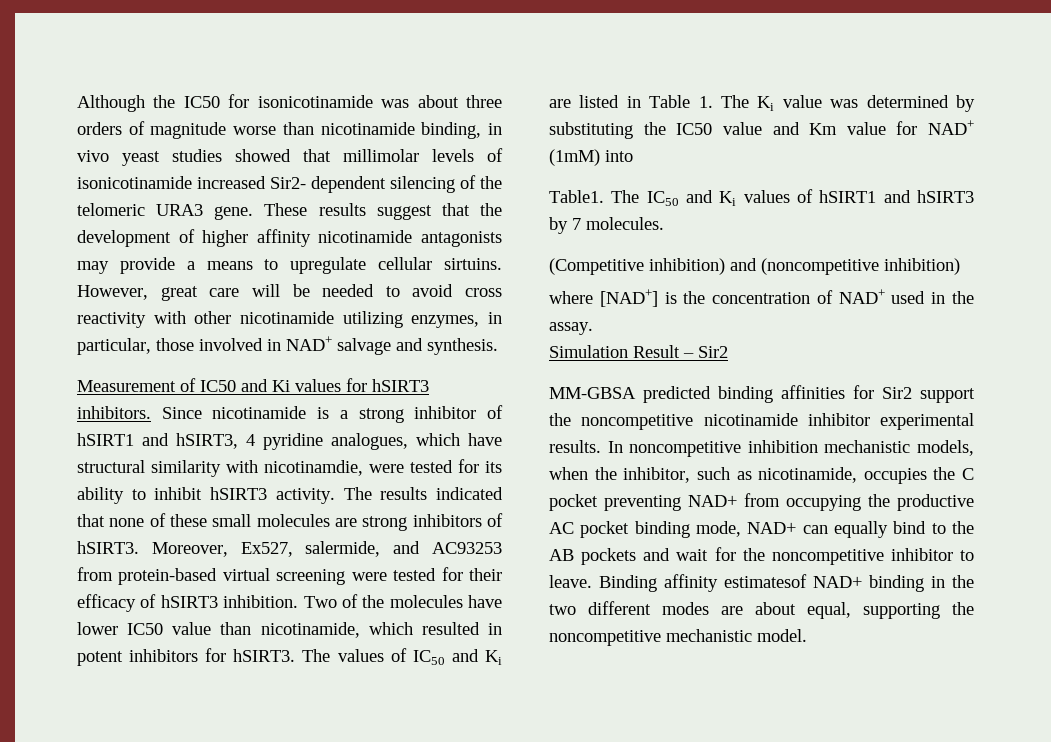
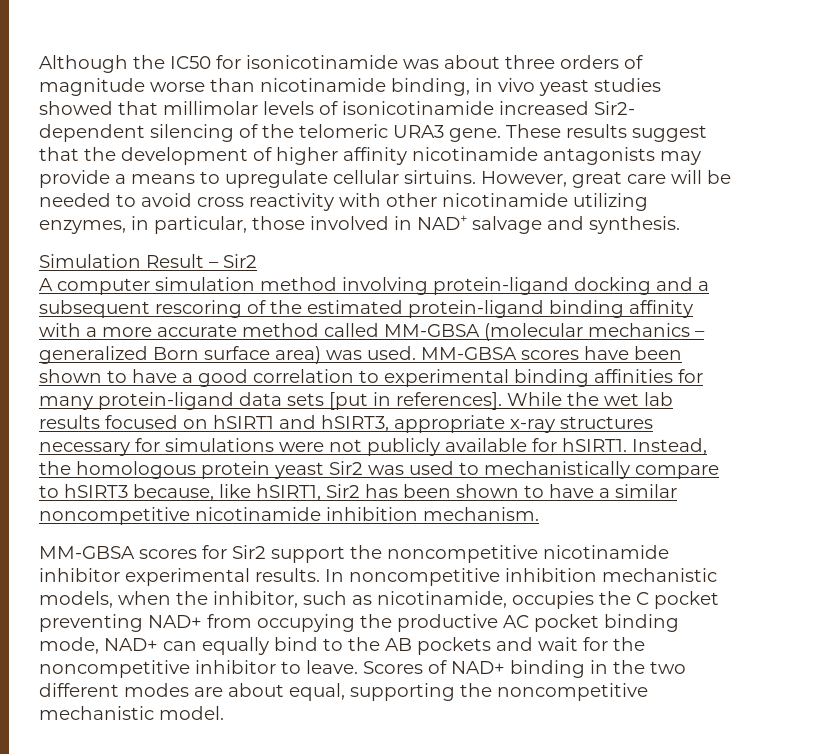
[77,378,429,392] [77,405,504,423] [77,433,502,450] [77,459,502,477] [77,487,504,504] [77,513,503,531] [77,541,503,557] [77,567,503,585] [77,594,502,612] [77,622,503,638] [77,648,502,666] [549,95,975,112] [549,120,974,139] [549,149,633,166] [549,189,974,206] [549,217,664,234] [549,258,960,275] [549,289,974,307] [549,322,593,335] [549,345,728,358] [549,385,845,403] Measurement of IC50 and Ki values for hSIRT3 inhibitors. Since nicotinamide is a strong inhibitor of hSIRT1 and hSIRT3, 4 pyridine analogues, which have structural similarity with nicotinamdie, were tested for its ability to inhibit hSIRT3 activity. The results indicated that none of these small molecules are strong inhibitors of hSIRT3. Moreover, Ex527, salermide, and AC93253 from protein-based virtual screening were tested for their efficacy of hSIRT3 inhibition. Two of the molecules have lower IC50 value than nicotinamide, which resulted in potent inhibitors for hSIRT3. The values of IC50 and Ki are listed in Table 1. The Ki value was determined by substituting the IC50 value and Km value for NAD+ (1mM) into // Table1. The IC50 and Ki values of hSIRT1 and hSIRT3 by 7 molecules. // (Competitive inhibition) and (noncompetitive inhibition) // where [NAD+] is the concentration of NAD+ used in the assay. // Simulation Result – Sir2 // MM-GBSA predicted binding affinities -> [39,254,257,268] [39,277,709,295] [39,300,693,318] [39,323,705,341] [39,346,682,364] [39,369,703,387] [39,392,673,410] [39,415,653,433] [39,438,707,456] [39,461,719,479] [39,484,677,501] [39,507,539,525] [39,546,197,559] Simulation Result – Sir2 // A computer simulation method involving protein-ligand docking and a subsequent rescoring of the estimated protein-ligand binding affinity with a more accurate method called MM-GBSA (molecular mechanics – generalized Born surface area) was used. MM-GBSA scores have been shown to have a good correlation to experimental binding affinities for many protein-ligand data sets [put in references]. While the wet lab results focused on hSIRT1 and hSIRT3, appropriate x-ray structures necessary for simulations were not publicly available for hSIRT1. Instead, the homologous protein yeast Sir2 was used to mechanistically compare to hSIRT3 because, like hSIRT1, Sir2 has been shown to have a similar noncompetitive nicotinamide inhibition mechanism. // MM-GBSA scores
[599,574,807,592] Binding affinity estimatesof -> [363,660,447,674] Scores of

